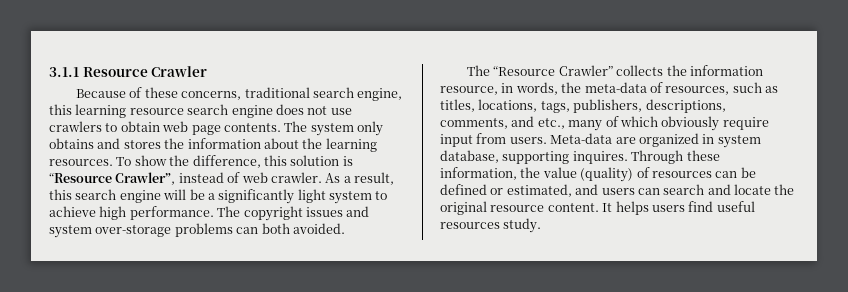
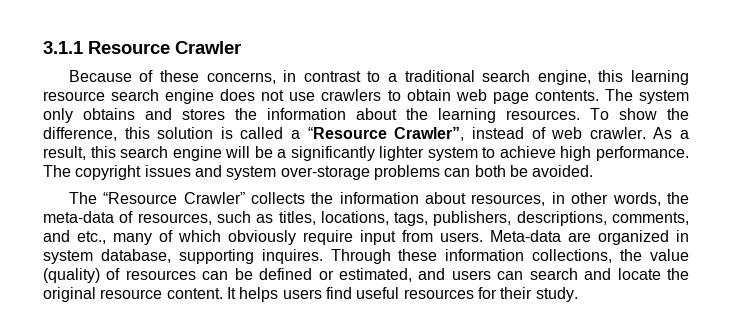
(242, 95) none -> [283,70,397,82] in contrast to a
(353, 161) none -> [240,127,301,139] called a
[297,189,326,203] light -> [379,146,425,161] lighter
(290, 228) none -> [509,165,528,177] be
[440,83,514,95] resource, in -> [425,192,609,206] about resources, in other
[440,167,517,180] information, -> [445,249,613,263] information collections,
(500, 225) none -> [477,287,533,299] for their

